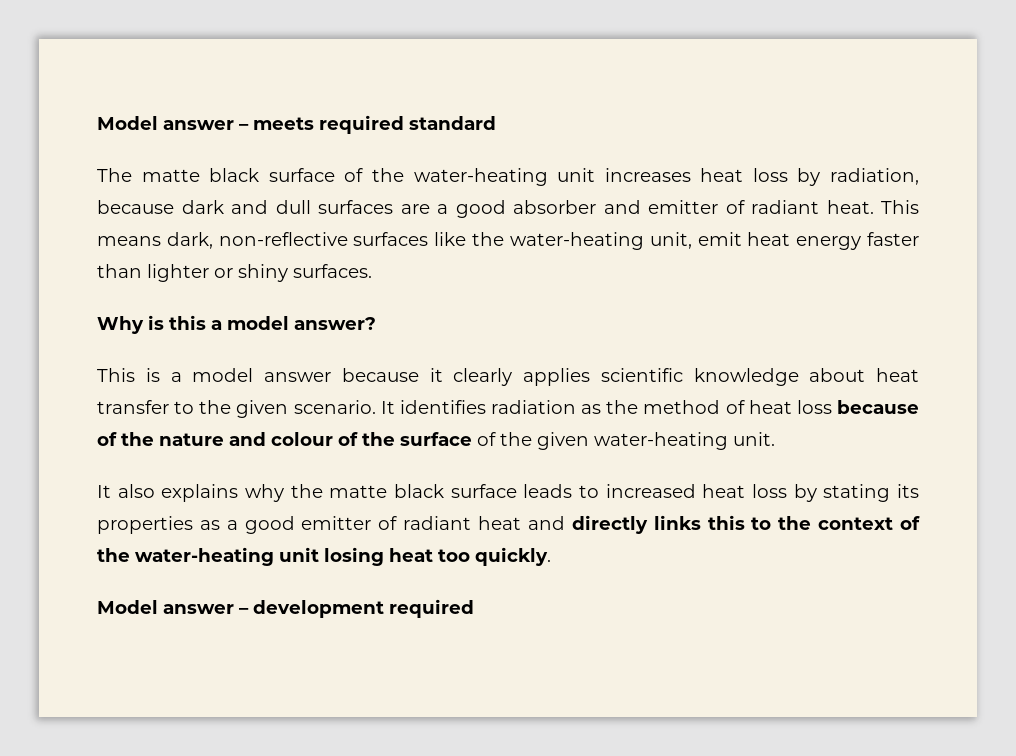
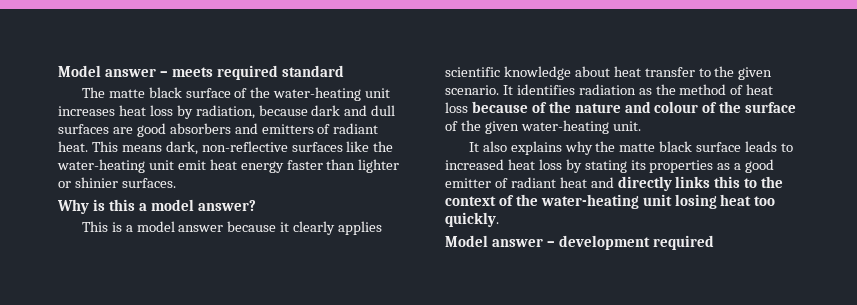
[437,200,718,218] a good absorber and emitter -> [136,123,314,137] good absorbers and emitters
[649,232,692,249] unit, -> [148,160,174,170] unit
[238,264,288,282] shiny -> [74,177,118,188] shinier

